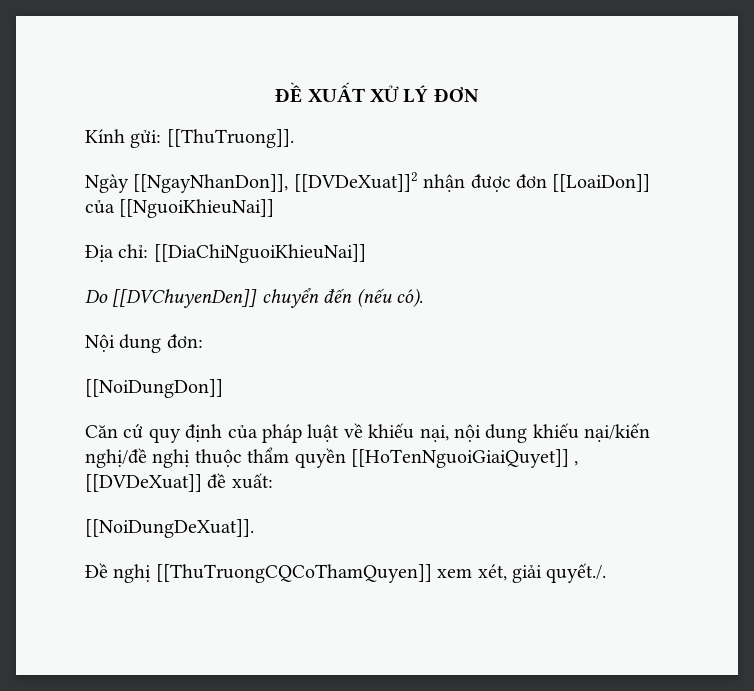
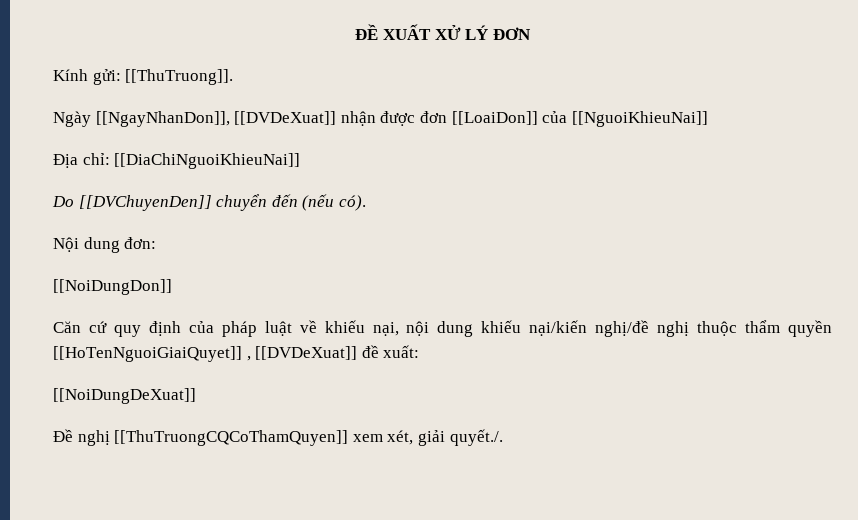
[293,172,418,192] [[DVDeXuat]]2 -> [234,111,337,125] [[DVDeXuat]]
[85,519,254,538] [[NoiDungDeXuat]]. -> [53,388,196,404] [[NoiDungDeXuat]]

